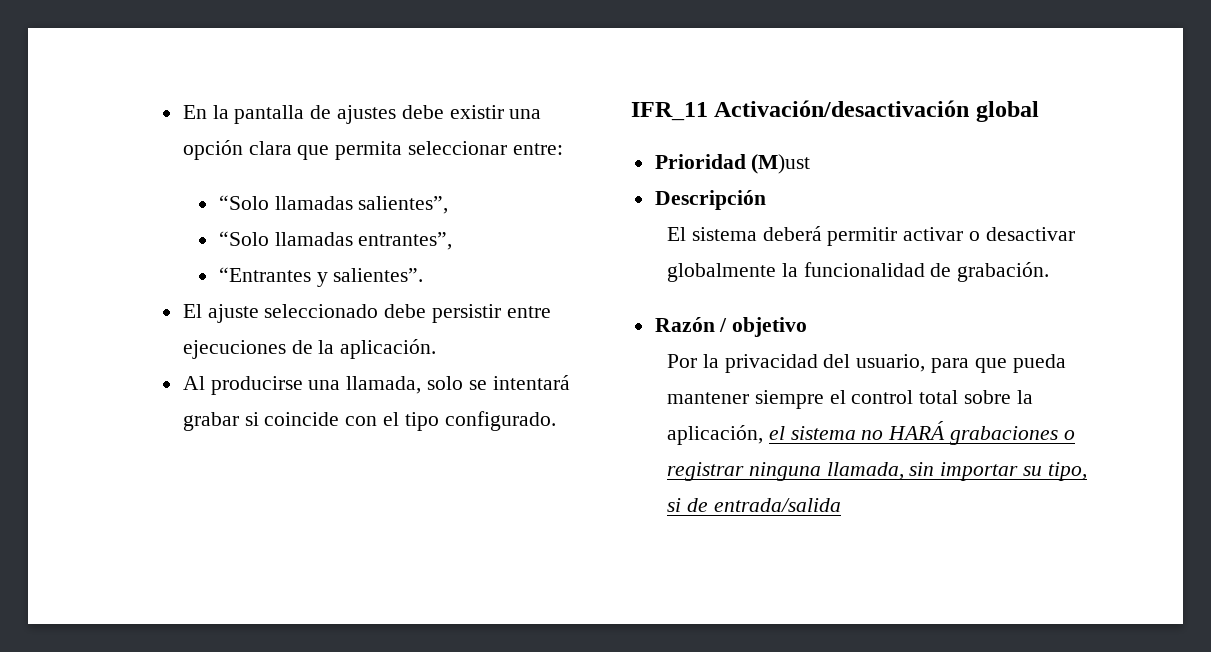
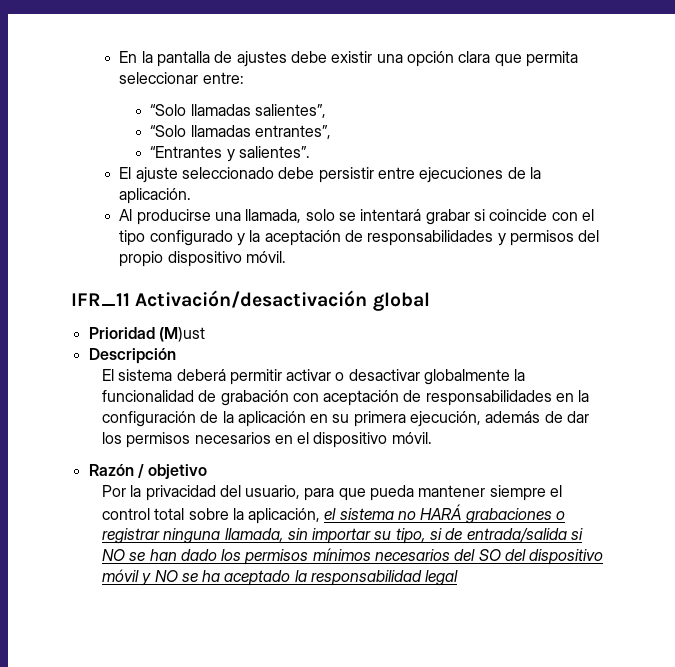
[444,411,556,431] configurado. -> [149,230,600,246] [119,251,287,267] configurado y la aceptación de responsabilidades y permisos del propio dispositivo móvil.
[957,262,1050,282] grabación. -> [220,390,590,406] [101,411,590,427] [101,432,432,448] grabación con aceptación de responsabilidades en la configuración de la aplicación en su primera ejecución, además de dar los permisos necesarios en el dispositivo móvil.
(841, 505) none -> [571,528,584,540] [101,548,604,565] [101,569,459,586] si NO se han dado los permisos mínimos necesarios del SO del dispositivo móvil y NO se ha aceptado la responsabilidad legal

